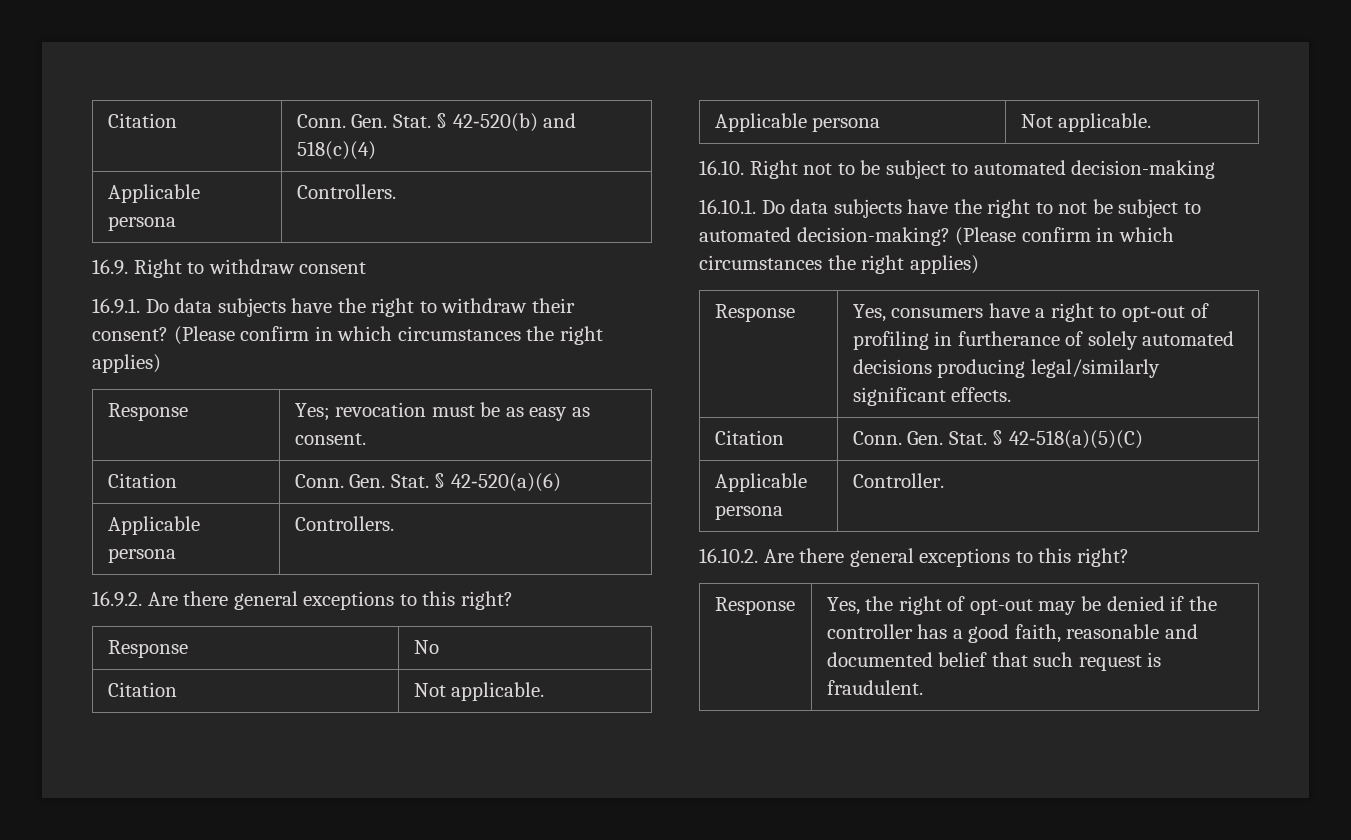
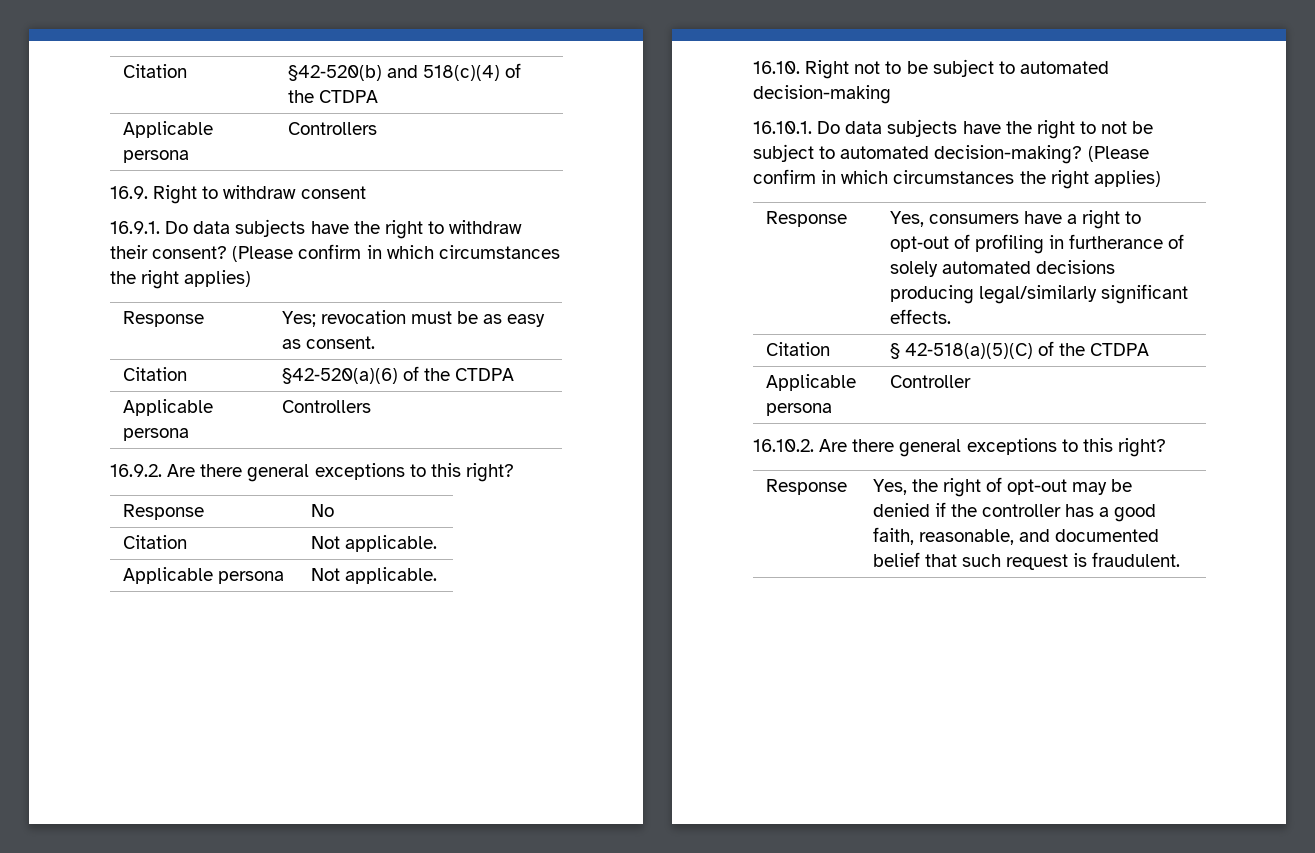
[107,113,177,128] [296,113,538,132] Citation | Conn. Gen. Stat. § 42‑520(b) -> [122,64,187,78] [287,65,382,81] Citation | §42‑520(b)
[107,184,200,203] [107,216,176,231] [296,184,396,199] // Applicable persona | Controllers. -> [505,63,522,78] [287,90,378,103] [122,121,213,138] [122,150,189,163] [287,122,377,135] of the CTDPA // Applicable persona | Controllers
[294,473,561,492] [107,516,200,535] [107,548,176,563] [294,516,394,531] Conn. Gen. Stat. § 42‑520(a)(6) // Applicable persona | Controllers. -> [281,366,515,384] [122,399,213,416] [122,428,189,441] [281,400,371,413] §42‑520(a)(6) of the CTDPA // Applicable persona | Controllers
[852,431,987,445] Conn. Gen. Stat. -> (830, 349) none
[714,473,807,492] [714,505,783,520] [852,473,944,488] // Applicable persona | Controller. -> [1037,341,1150,356] [765,374,856,391] [765,403,832,416] [889,375,971,388] of the CTDPA // Applicable persona | Controller
[1066,624,1160,639] reasonable -> [918,529,1014,545] reasonable,

